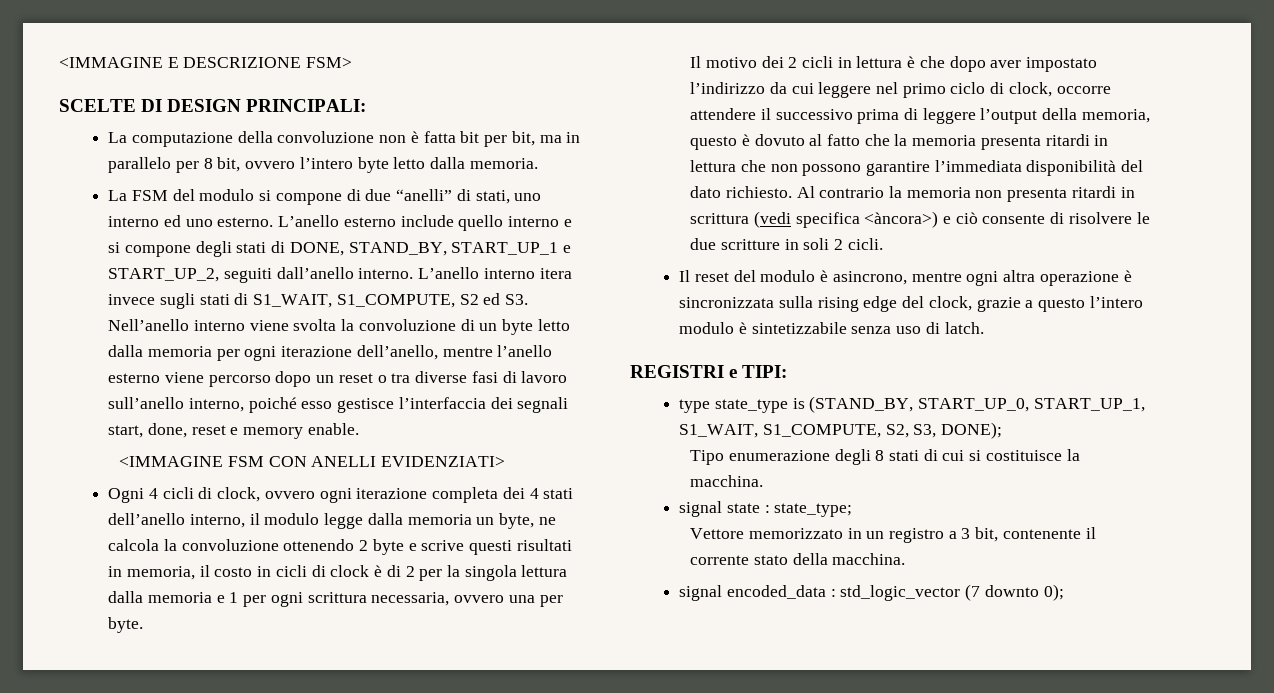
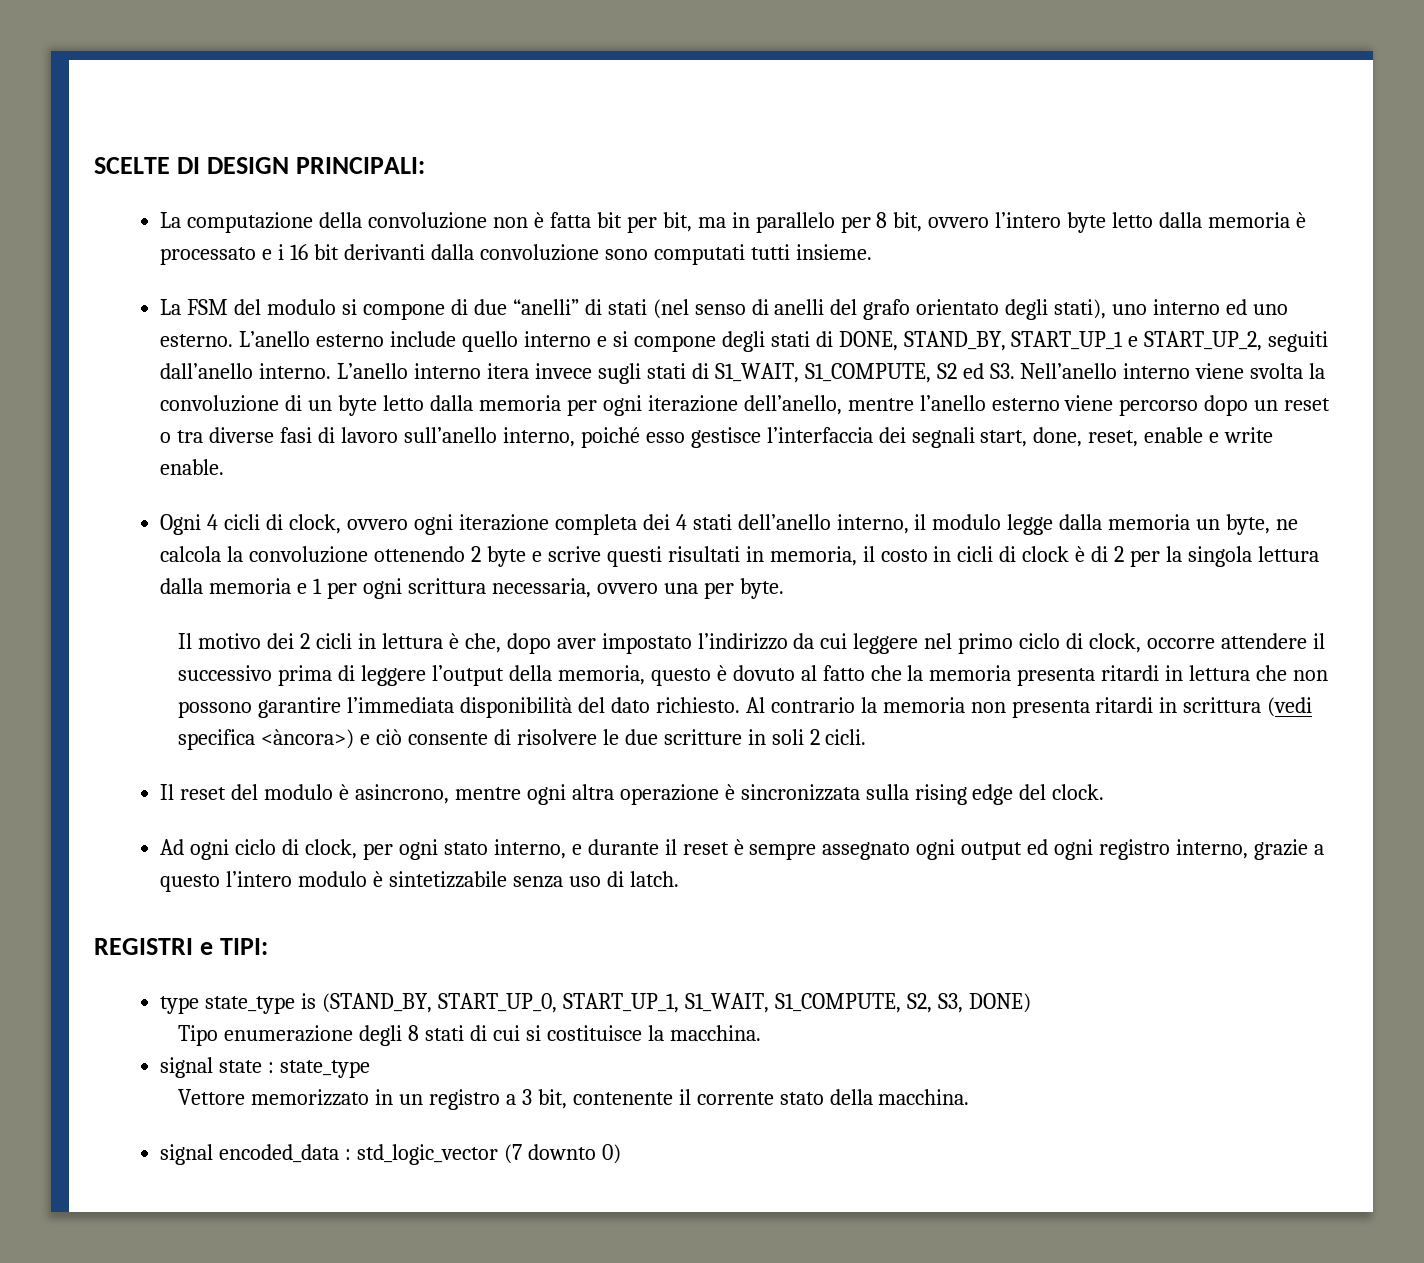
[59,57,353,68] <IMMAGINE E DESCRIZIONE FSM> // -> (94, 165) none
[469,158,538,169] memoria. -> [1208,212,1306,228] [160,244,872,265] memoria è processato e i 16 bit derivanti dalla convoluzione sono computati tutti insieme.
[475,190,510,204] stati, -> [607,299,1107,320] stati (nel senso di anelli del grafo orientato degli stati),
[191,423,359,439] [119,456,505,467] reset e memory enable. // <IMMAGINE FSM CON ANELLI EVIDENZIATI> -> [1088,427,1274,447] [160,459,225,475] reset, enable e write enable.
[919,56,945,68] che -> [464,633,501,653] che,
[928,296,972,311] clock, -> [1052,784,1105,800] [160,839,1249,860] clock. // Ad ogni ciclo di clock, per ogni stato interno, e durante il reset è sempre assegnato ogni output ed ogni registro interno,
[941,422,1003,439] DONE); -> [968,993,1031,1013] DONE)
[774,503,853,517] state_type; -> [280,1060,371,1078] state_type
[1043,584,1064,601] 0); -> [601,1144,621,1164] 0)

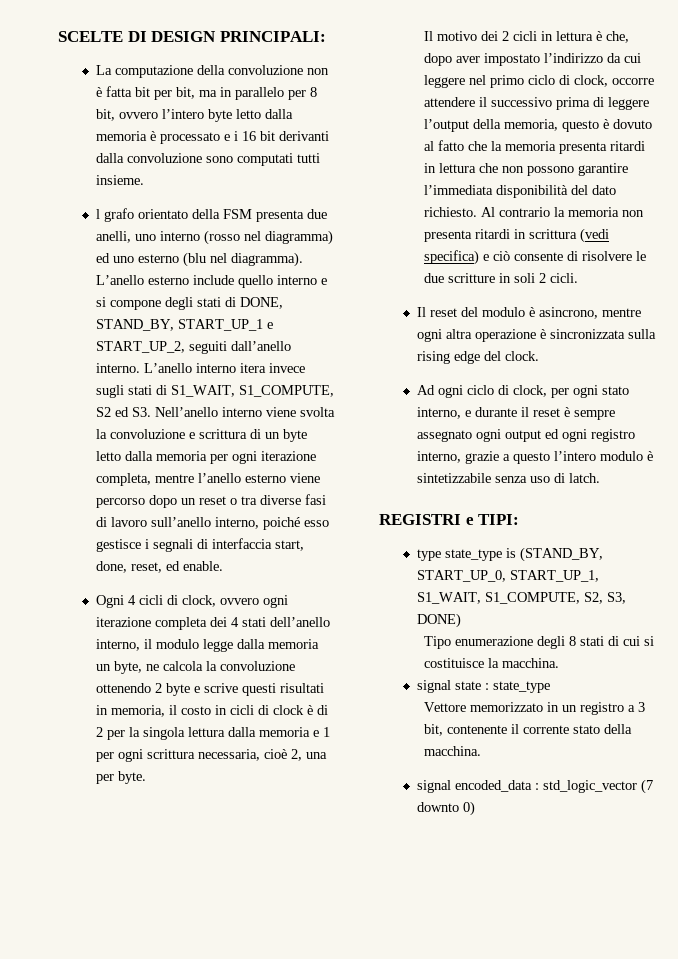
[160,299,1288,320] [160,334,234,347] La FSM del modulo si compone di due “anelli” di stati (nel senso di anelli del grafo orientato degli stati), uno interno ed uno esterno. -> [96,208,328,222] [96,230,334,245] [96,252,304,267] l grafo orientato della FSM presenta due anelli, uno interno (rosso nel diagramma) ed uno esterno (blu nel diagramma).
(280, 403) none -> [189,429,248,439] e scrittura
[743,395,842,415] dell’anello, -> [96,473,152,486] completa,
[766,427,1274,448] l’interfaccia dei segnali start, done, reset, enable e write -> [145,538,305,552] [96,561,181,573] i segnali di interfaccia start, done, reset, ed
[596,583,658,594] ovvero -> [264,749,303,761] cioè 2,
[178,729,355,750] specifica <àncora>) -> [423,250,479,265] specifica)

